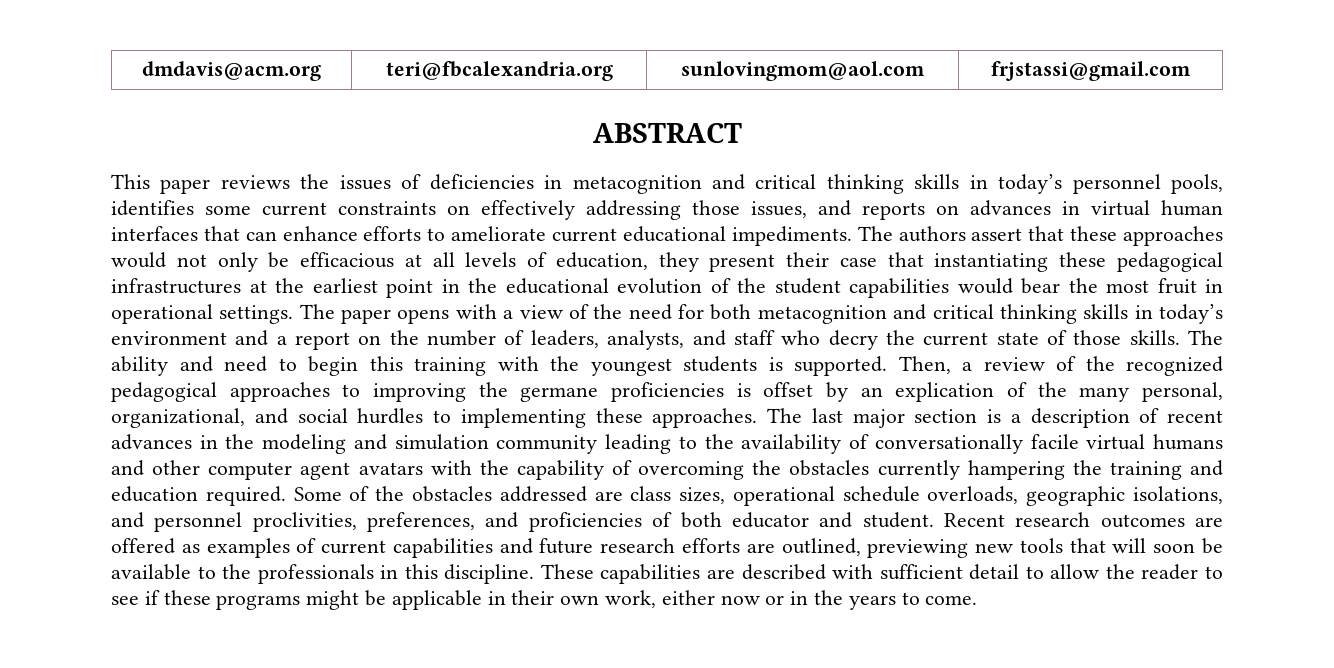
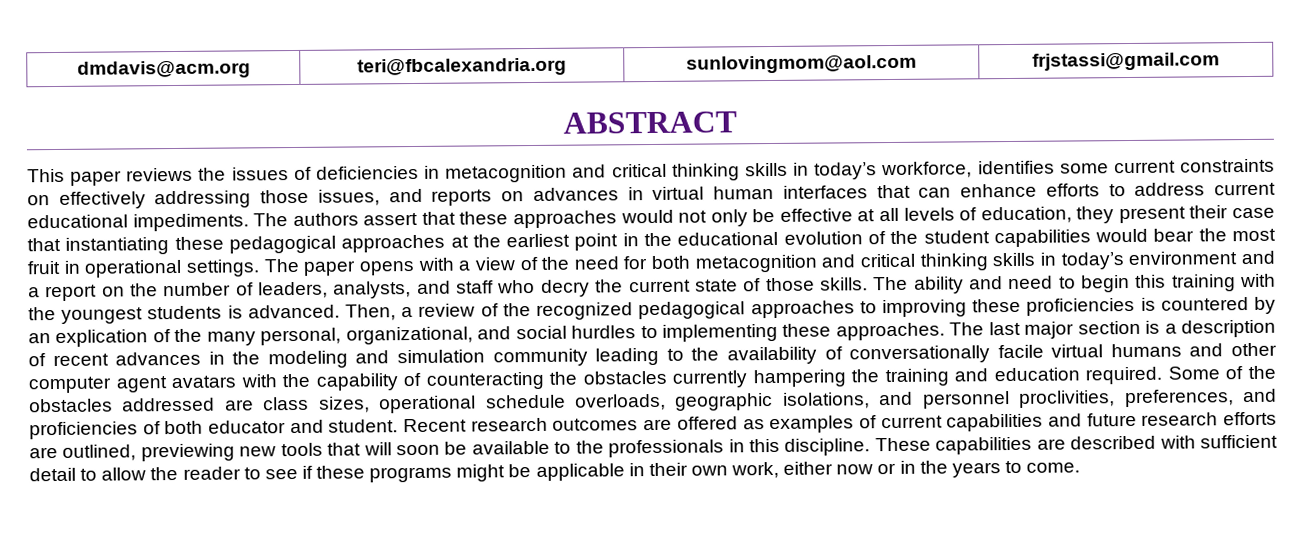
[1072,174,1223,194] personnel pools, -> [881,161,973,179] workforce,
[451,226,547,241] ameliorate -> [1134,182,1206,196] address
[300,252,395,268] efficacious -> [779,208,853,222] effective
[111,278,241,294] infrastructures -> [341,234,446,253] approaches
[794,356,887,376] supported. -> [247,304,340,319] advanced.
[478,382,599,402] the germane -> [972,298,1022,313] these
[763,382,814,397] offset -> [1160,297,1249,311] countered
[638,461,745,480] overcoming -> [425,371,544,390] counteracting

